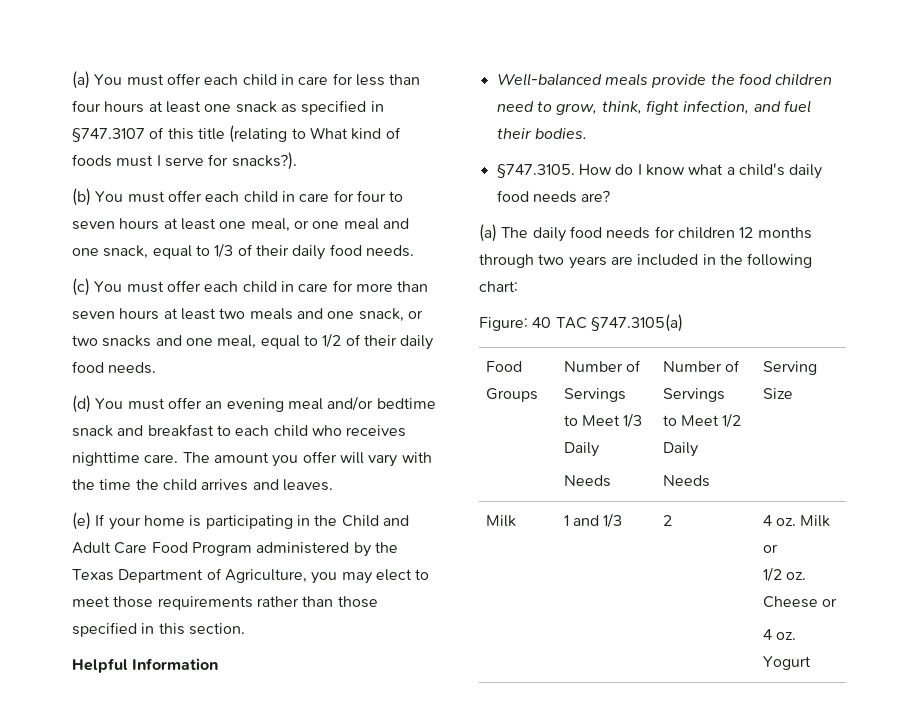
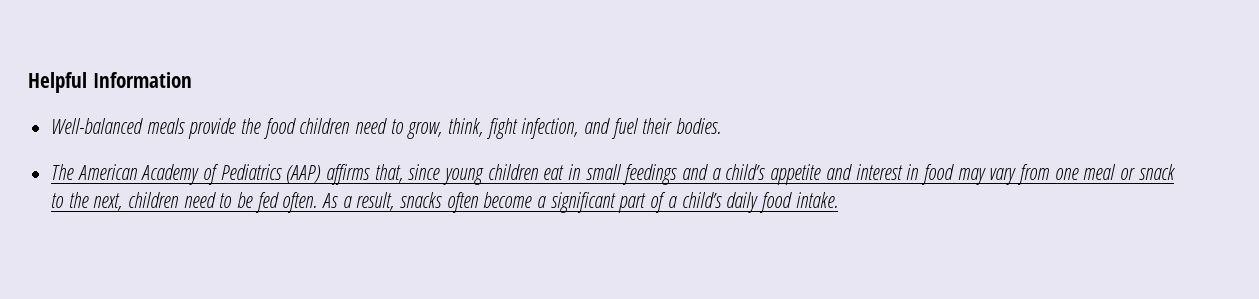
[72,71,421,89] [72,100,384,115] [72,125,401,143] [72,152,297,170] [72,188,404,206] [72,218,409,232] [72,243,414,260] [72,278,429,296] [72,308,423,322] [72,333,434,350] [72,361,157,374] [72,395,436,413] [72,424,407,437] [72,451,432,467] [72,479,333,491] [72,512,409,530] [72,542,398,557] [72,568,430,584] [72,596,378,610] [72,622,245,637] (a) You must offer each child in care for less than four hours at least one snack as specified in §747.3107 of this title (relating to What kind of foods must I serve for snacks?). // (b) You must offer each child in care for four to seven hours at least one meal, or one meal and one snack, equal to 1/3 of their daily food needs. // (c) You must offer each child in care for more than seven hours at least two meals and one snack, or two snacks and one meal, equal to 1/2 of their daily food needs. // (d) You must offer an evening meal and/or bedtime snack and breakfast to each child who receives nighttime care. The amount you offer will vary with the time the child arrives and leaves. // (e) If your home is participating in the Child and Adult Care Food Program administered by the Texas Department of Agriculture, you may elect to meet those requirements rather than those specified in this section. // -> (28, 82) none
[496,163,823,179] [496,190,611,203] [479,224,812,242] [479,253,813,269] [479,281,518,292] [479,314,683,332] [485,361,522,372] [485,388,538,402] [563,360,642,372] [563,388,626,402] [563,413,643,428] [563,442,599,457] [563,475,611,487] [662,360,741,372] [662,388,725,402] [662,413,742,428] [662,442,698,457] [662,475,710,487] [762,361,817,375] [762,388,793,399] [485,515,516,527] [563,513,623,528] [662,515,672,526] [762,515,831,527] [762,544,778,553] [762,567,807,582] [762,596,838,608] [762,629,797,640] [762,656,811,670] §747.3105. How do I know what a child's daily food needs are? // (a) The daily food needs for children 12 months through two years are included in the following chart: // Figure: 40 TAC §747.3105(a) // Food Groups | Number of Servings // to Meet 1/3 Daily // Needs | Number of Servings // to Meet 1/2 Daily // Needs | Serving Size // Milk | 1 and 1/3 | 2 | 4 oz. Milk or // 1/2 oz. Cheese or // 4 oz. Yogurt -> [51,164,1175,185] [51,192,838,213] The American Academy of Pediatrics (AAP) affirms that, since young children eat in small feedings and a child’s appetite and interest in food may vary from one meal or snack to the next, children need to be fed often. As a result, snacks often become a significant part of a child’s daily food intake.

